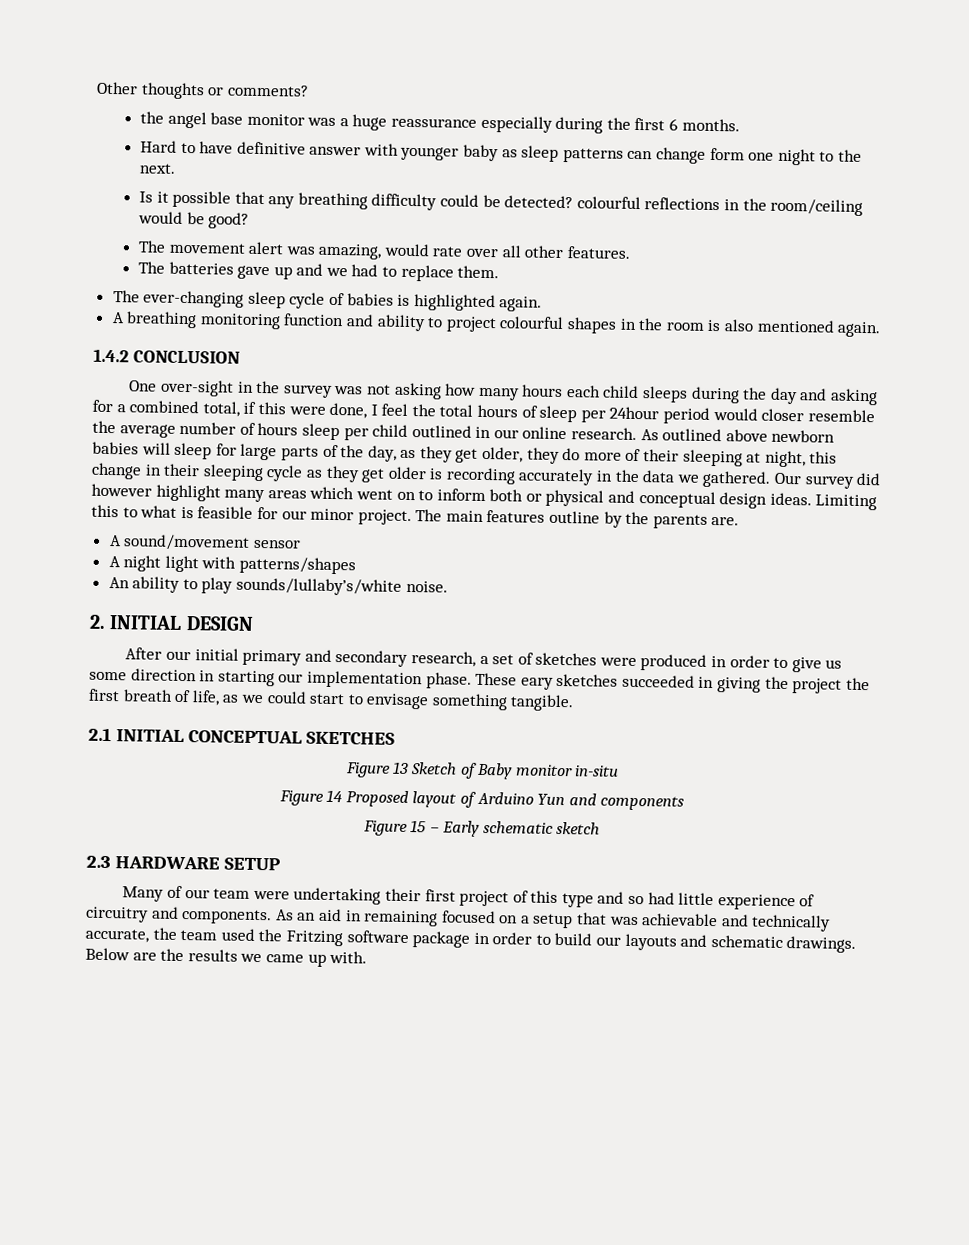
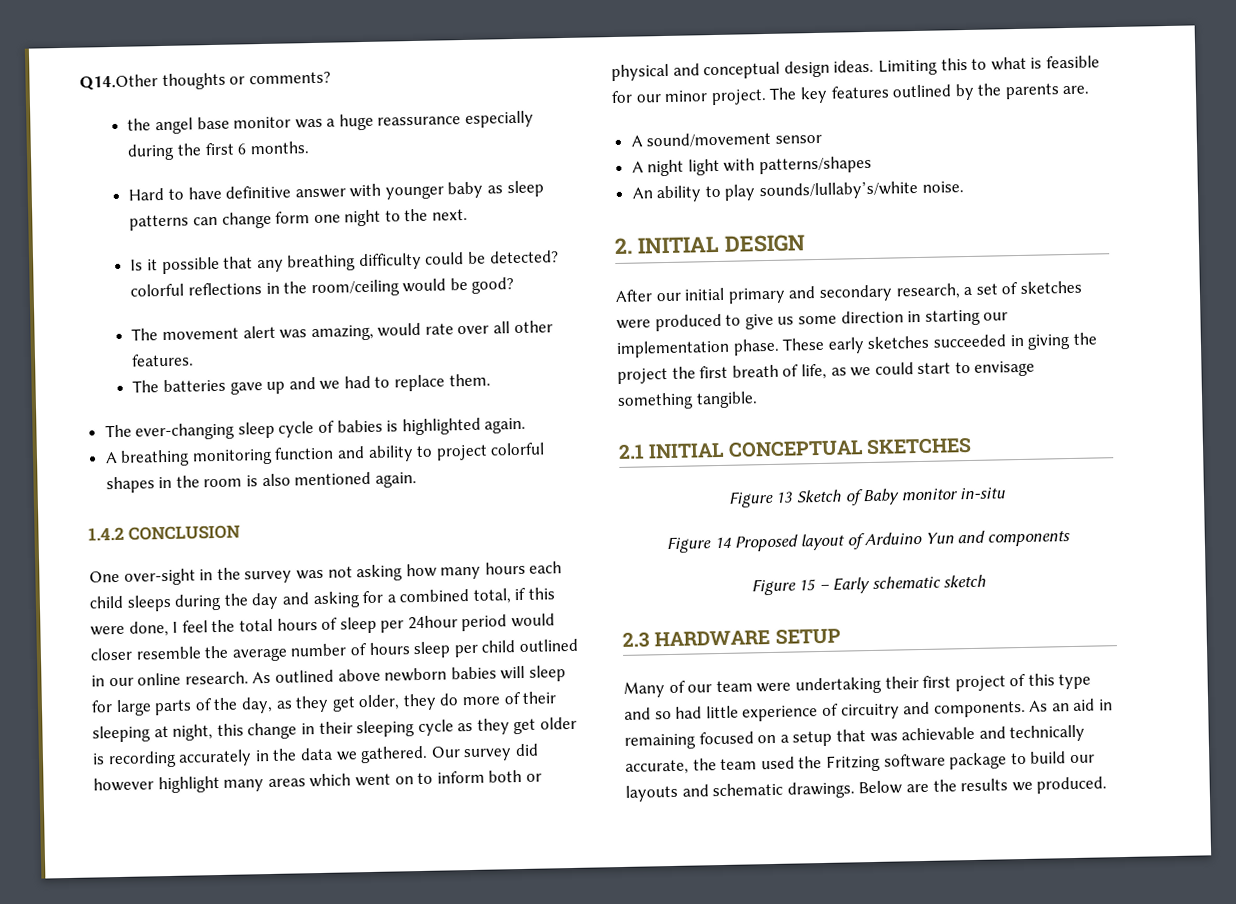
[96,81,138,95] Other -> [79,74,158,91] Q14.Other
[576,196,641,210] colourful -> [130,283,185,297] colorful
[499,316,565,330] colourful -> [490,442,546,456] colorful
[445,510,601,524] main features outline -> [799,84,952,104] key features outlined
[711,655,770,668] in order -> (722, 322) none
[520,677,554,690] eary -> [827,337,865,354] early
[473,932,533,945] in order -> (1008, 761) none
[265,950,368,967] came up with. -> [1036,776,1108,794] produced.

